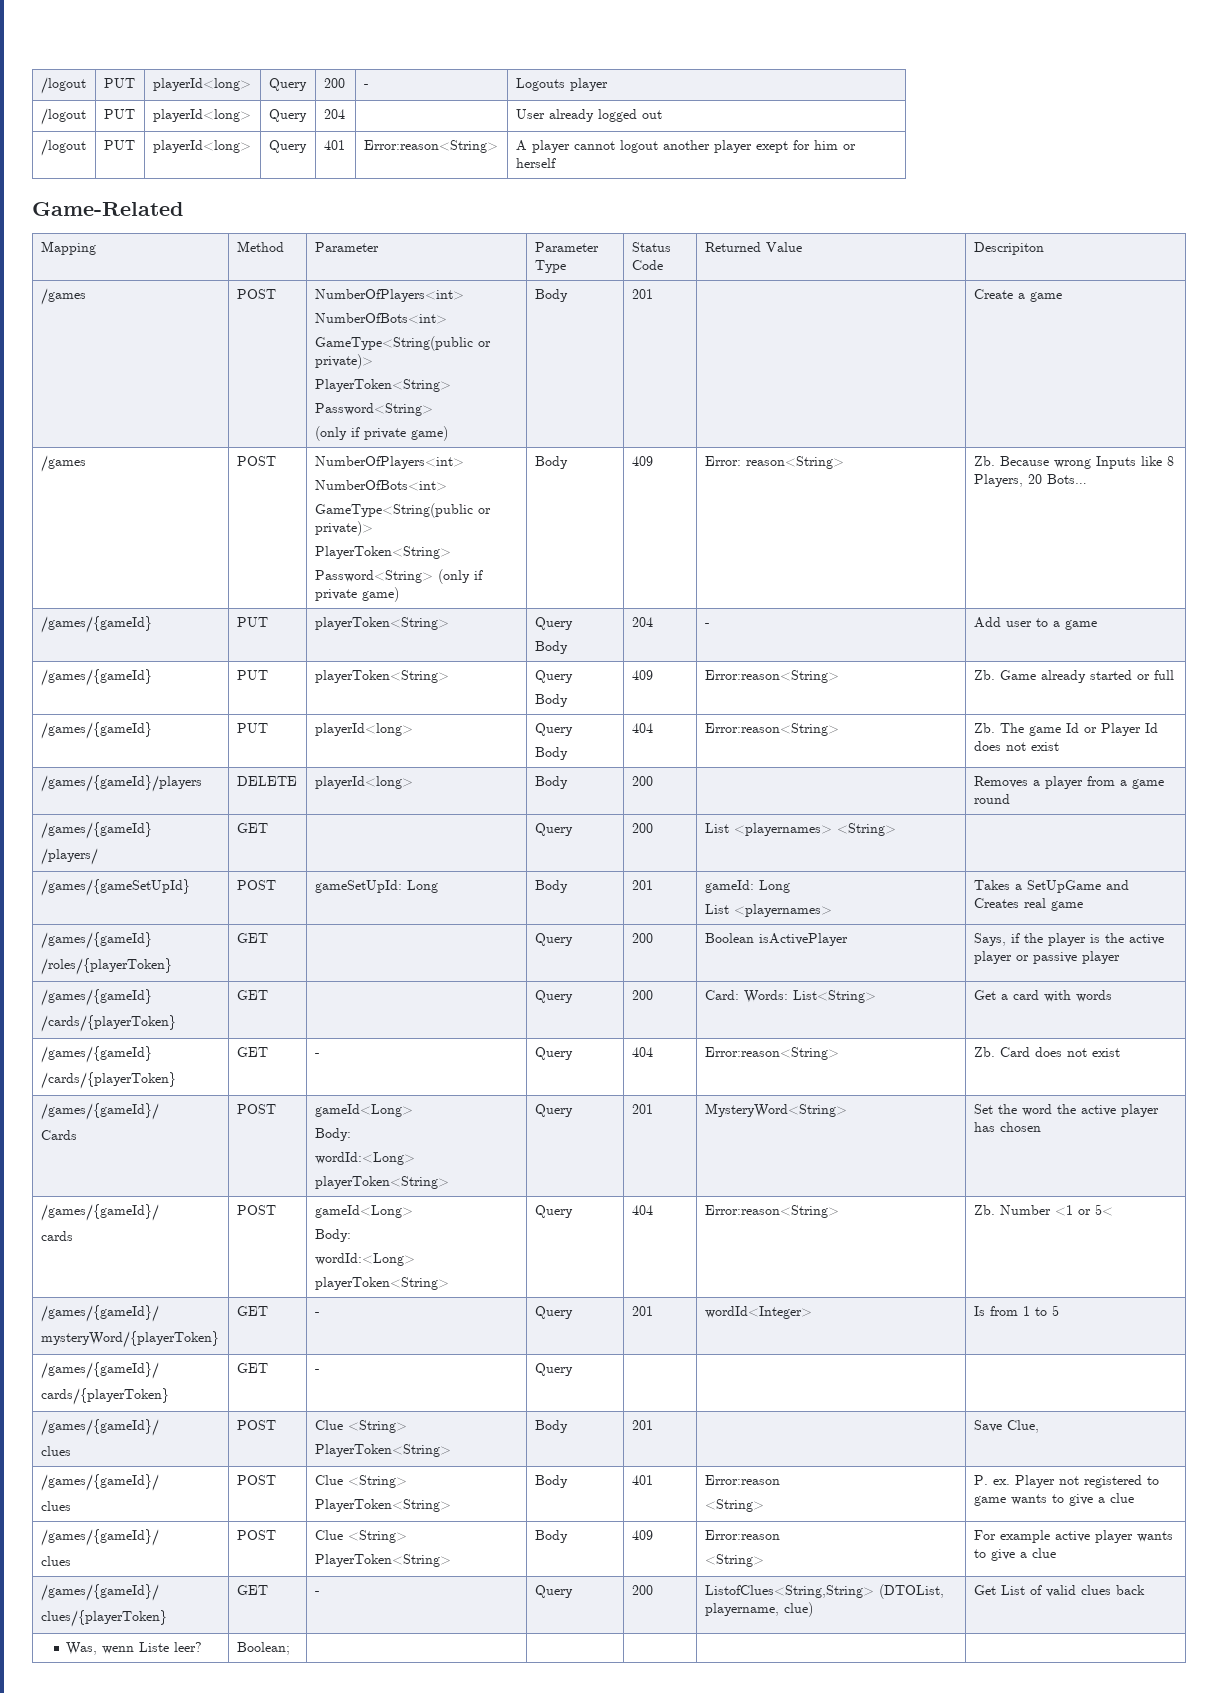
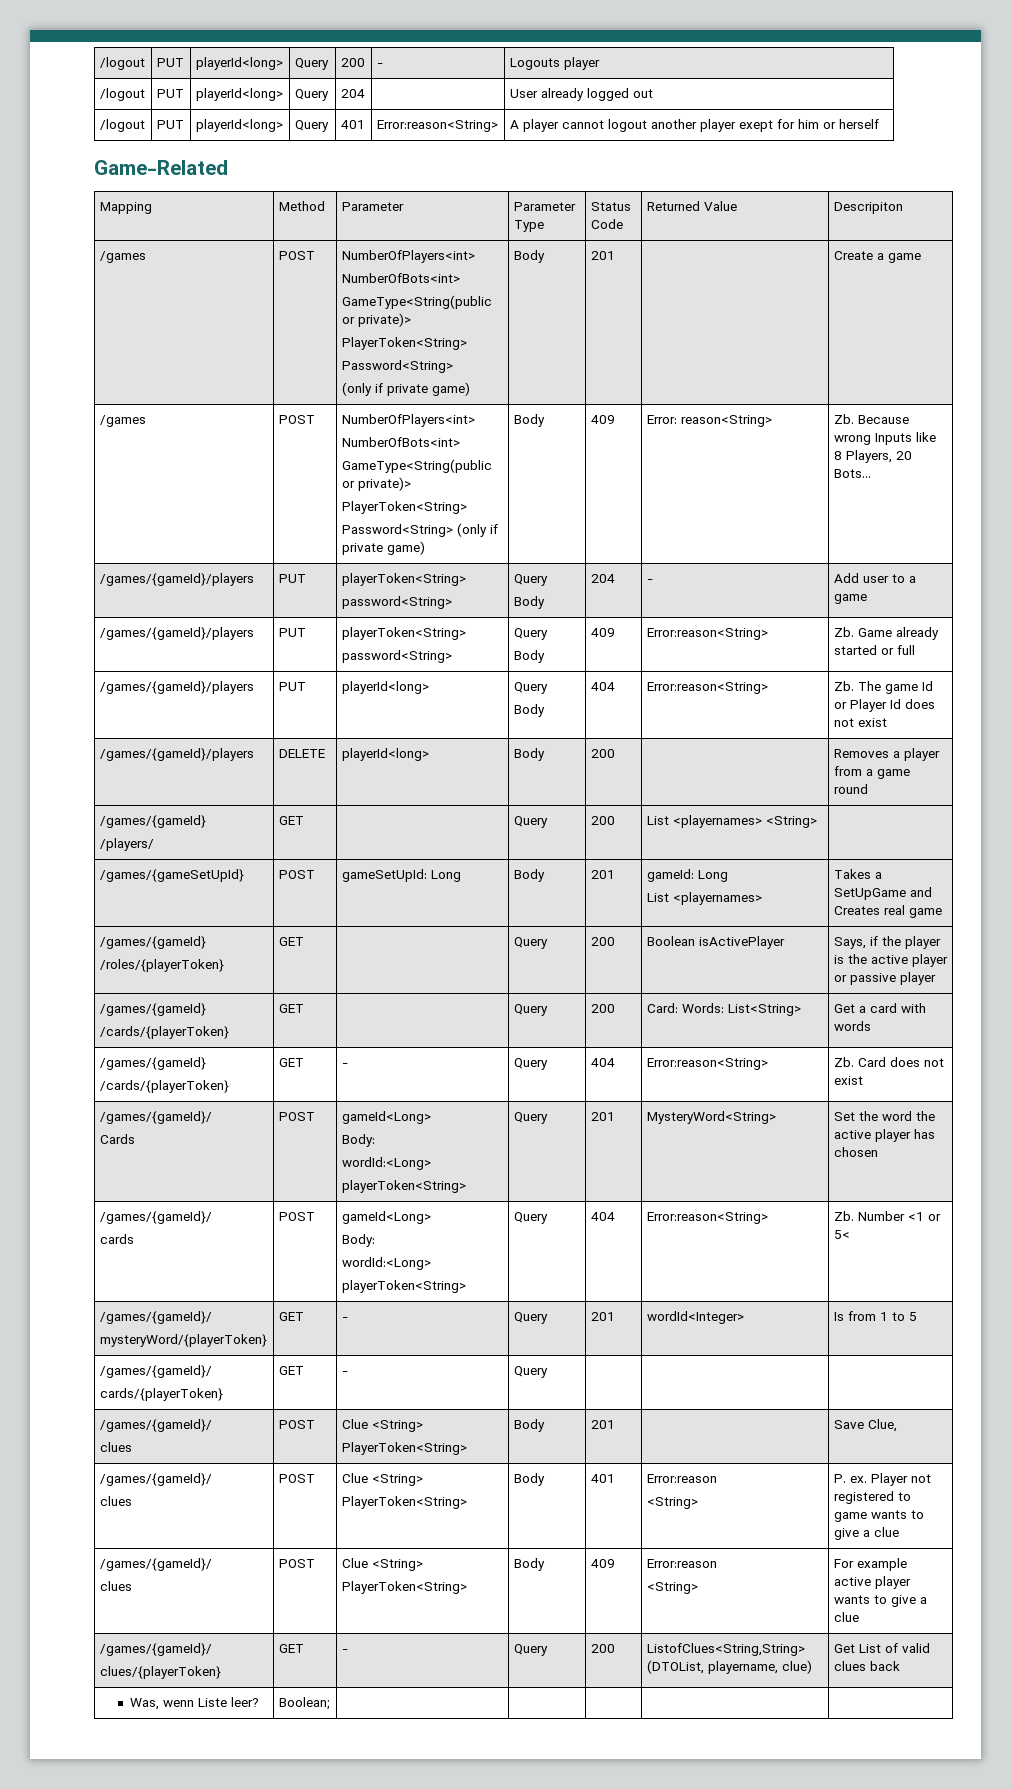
[40,616,152,633] [236,617,268,627] [314,617,449,630] /games/{gameId} | PUT | playerToken<String> -> [99,573,254,586] [278,574,306,583] [341,573,466,586] [341,596,452,609] /games/{gameId}/players | PUT | playerToken<String> // password<String>
[40,669,152,686] [236,670,268,680] [314,670,449,683] /games/{gameId} | PUT | playerToken<String> -> [99,627,254,640] [278,628,306,637] [341,627,466,640] [341,650,452,663] /games/{gameId}/players | PUT | playerToken<String> // password<String>
[40,722,152,739] /games/{gameId} -> [99,681,254,694] /games/{gameId}/players

